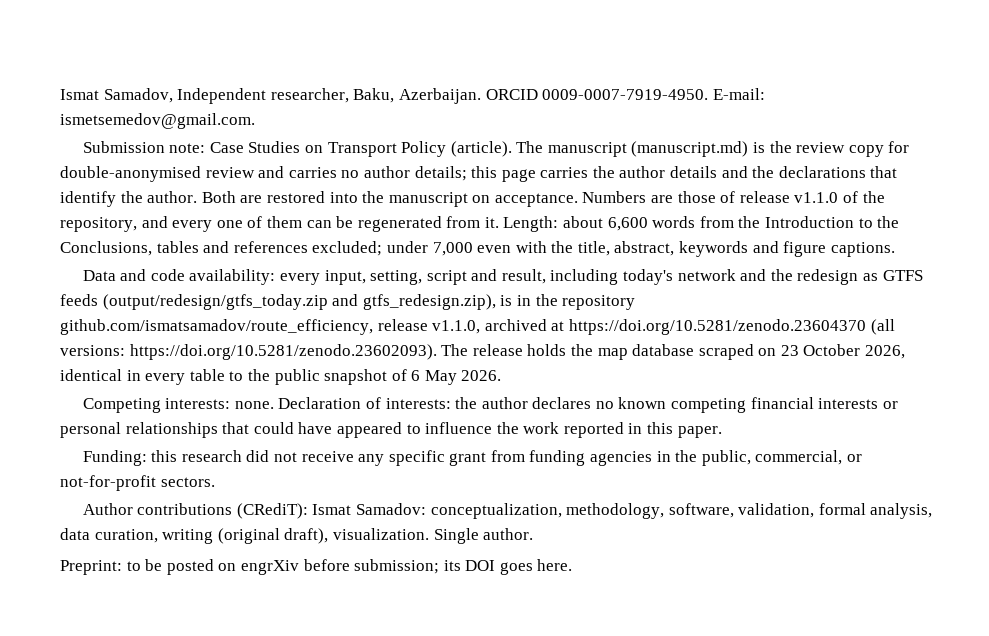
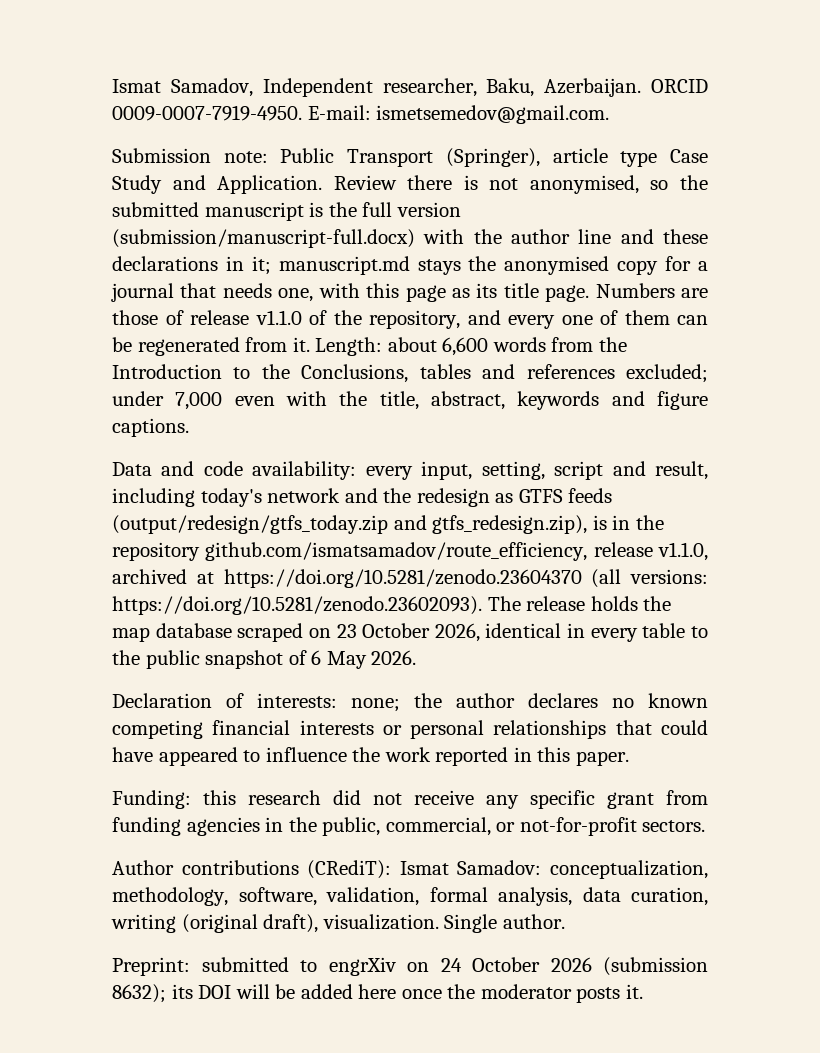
[209,141,910,157] [60,166,898,182] [60,191,578,207] Case Studies on Transport Policy (article). The manuscript (manuscript.md) is the review copy for double-anonymised review and carries no author details; this page carries the author details and the declarations that identify the author. Both are restored into the manuscript on acceptance. -> [280,148,708,167] [112,175,708,194] [112,202,461,221] [112,229,708,248] [112,256,709,275] [111,283,590,302] Public Transport (Springer), article type Case Study and Application. Review there is not anonymised, so the submitted manuscript is the full version (submission/manuscript-full.docx) with the author line and these declarations in it; manuscript.md stays the anonymised copy for a journal that needs one, with this page as its title page.
[82,398,274,413] Competing interests: none. -> (417, 657) none
(451, 403) none -> [351,698,400,712] none;
[126,559,573,575] to be posted on engrXiv before submission; its DOI goes here. -> [201,957,708,976] [112,984,643,1003] submitted to engrXiv on 24 October 2026 (submission 8632); its DOI will be added here once the moderator posts it.

